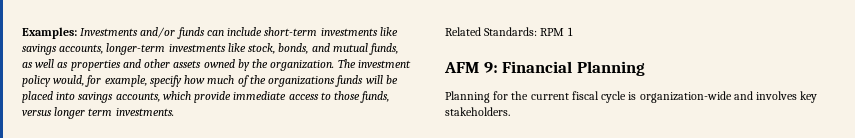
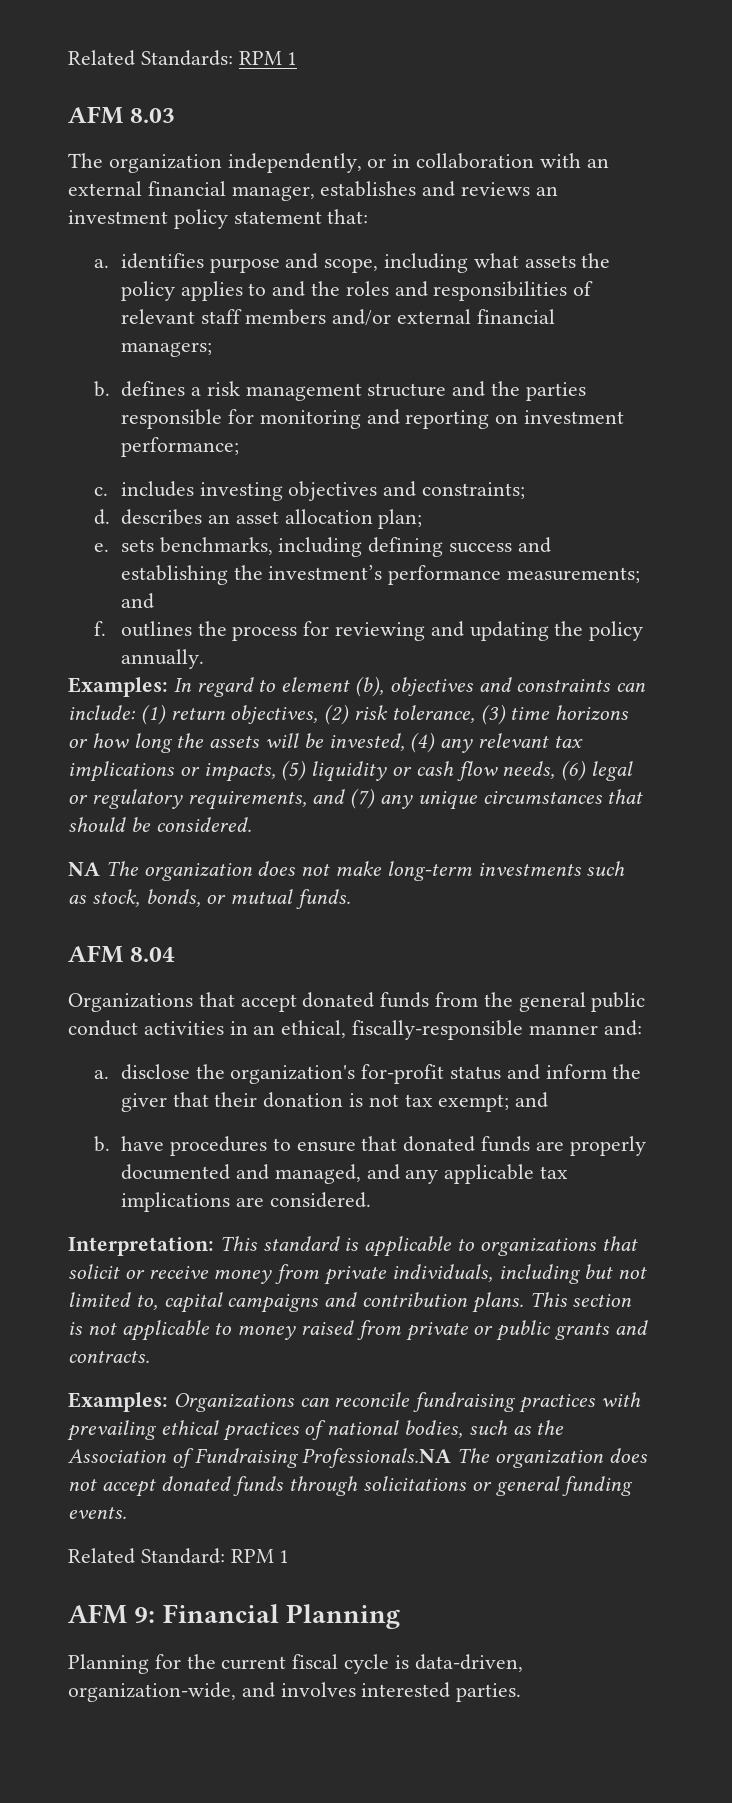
[22,27,398,39] [22,43,399,55] [22,59,411,71] [22,75,398,87] [22,91,390,103] [22,107,174,119] [445,27,538,36] Examples: Investments and/or funds can include short-term investments like savings accounts, longer-term investments like stock, bonds, and mutual funds, as well as properties and other assets owned by the organization. The investment policy would, for example, specify how much of the organizations funds will be placed into savings accounts, which provide immediate access to those funds, versus longer term investments. // Related Standards: -> [68,50,298,66] [68,106,175,124] [68,153,609,173] [68,181,558,201] [68,209,369,229] [94,253,611,273] [120,281,594,301] [120,309,555,326] [120,342,212,357] [94,381,586,401] [121,409,624,429] [121,437,240,457] [94,481,525,501] [94,509,423,529] [94,537,551,557] [120,565,640,585] [120,593,154,609] [94,621,644,641] [120,649,204,669] [68,676,647,697] [68,704,630,725] [68,732,583,753] [68,760,634,782] [68,788,644,810] [68,817,252,832] [68,861,626,881] [68,889,352,909] [68,945,175,963] [68,992,646,1012] [68,1020,642,1040] [94,1064,642,1084] [120,1092,549,1112] [94,1136,646,1156] [121,1164,568,1184] [121,1192,371,1212] [68,1236,638,1257] [68,1264,648,1285] [68,1292,633,1313] [68,1320,648,1341] [68,1351,150,1363] [68,1392,641,1413] [67,1420,565,1441] [68,1448,648,1468] [68,1476,634,1497] [68,1507,127,1519] [68,1548,225,1564] Related Standards: RPM 1 // AFM 8.03 // The organization independently, or in collaboration with an external financial manager, establishes and reviews an investment policy statement that: // a. identifies purpose and scope, including what assets the policy applies to and the roles and responsibilities of relevant staff members and/or external financial managers; // b. defines a risk management structure and the parties responsible for monitoring and reporting on investment performance; // c. includes investing objectives and constraints; // d. describes an asset allocation plan; // e. sets benchmarks, including defining success and establishing the investment’s performance measurements; and // f. outlines the process for reviewing and updating the policy annually. // Examples: In regard to element (b), objectives and constraints can include: (1) return objectives, (2) risk tolerance, (3) time horizons or how long the assets will be invested, (4) any relevant tax implications or impacts, (5) liquidity or cash flow needs, (6) legal or regulatory requirements, and (7) any unique circumstances that should be considered. // NA The organization does not make long-term investments such as stock, bonds, or mutual funds. // AFM 8.04 // Organizations that accept donated funds from the general public conduct activities in an ethical, fiscally-responsible manner and: // a. disclose the organization's for-profit status and inform the giver that their donation is not tax exempt; and // b. have procedures to ensure that donated funds are properly documented and managed, and any applicable tax implications are considered. // Interpretation: This standard is applicable to organizations that solicit or receive money from private individuals, including but not limited to, capital campaigns and contribution plans. This section is not applicable to money raised from private or public grants and contracts. // Examples: Organizations can reconcile fundraising practices with prevailing ethical practices of national bodies, such as the Association of Fundraising Professionals.NA The organization does not accept donated funds through solicitations or general funding events. // Related Standard:
[639,91,818,103] [445,107,510,116] organization-wide and involves key stakeholders. -> [414,1654,523,1672] [68,1682,522,1702] data-driven, organization-wide, and involves interested parties.

